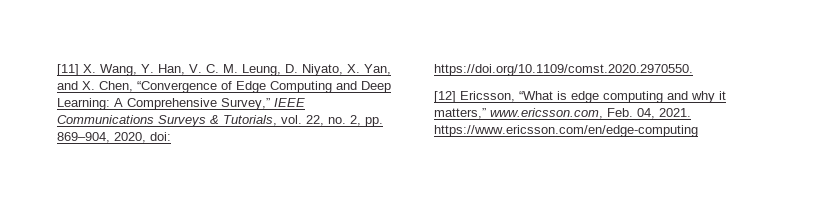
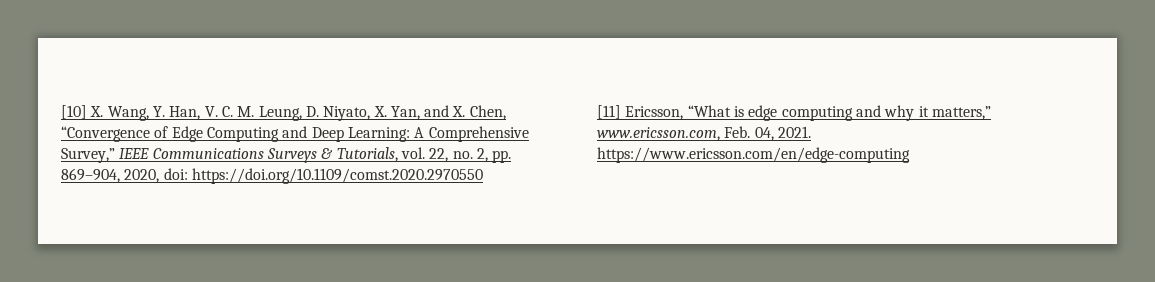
[57,64,79,76] [11] -> [61,105,87,119] [10]
[434,64,693,76] [434,91,456,103] https://doi.org/10.1109/comst.2020.2970550. // [12] -> [191,168,483,184] [597,105,621,119] https://doi.org/10.1109/comst.2020.2970550 // [11]

